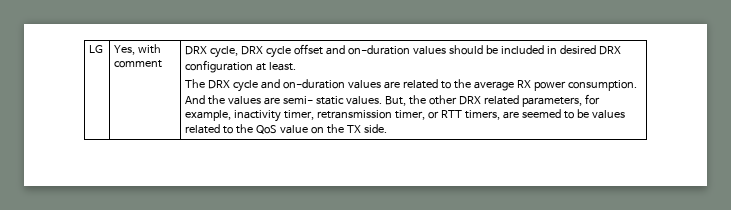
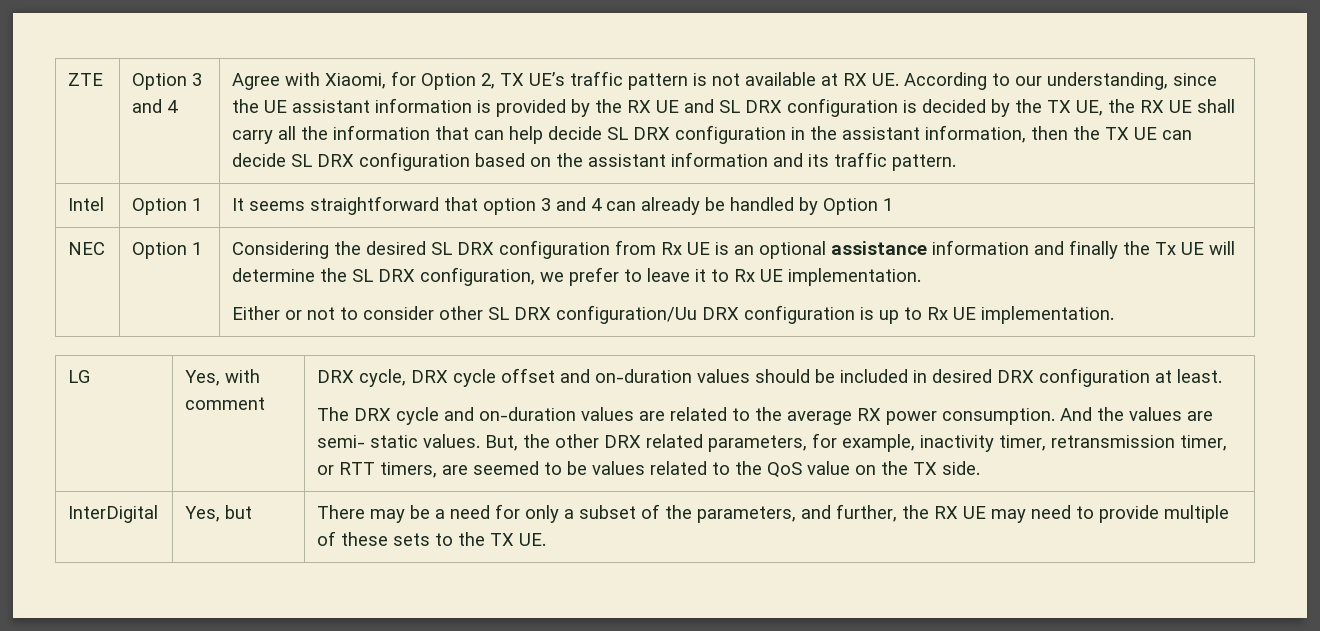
(89, 49) none -> [68,73,104,86] [132,73,203,90] [132,99,179,113] [232,71,1218,90] [232,98,1236,117] [232,125,1193,144] [232,152,957,171] [68,197,105,211] [132,198,203,215] [232,196,894,215] [68,242,106,255] [132,242,203,259] [232,240,1236,259] [232,267,922,286] [232,305,1115,324] ZTE | Option 3 and 4 | Agree with Xiaomi, for Option 2, TX UE’s traffic pattern is not available at RX UE. According to our understanding, since the UE assistant information is provided by the RX UE and SL DRX configuration is decided by the TX UE, the RX UE shall carry all the information that can help decide SL DRX configuration in the assistant information, then the TX UE can decide SL DRX configuration based on the assistant information and its traffic pattern. // Intel | Option 1 | It seems straightforward that option 3 and 4 can already be handled by Option 1 // NEC | Option 1 | Considering the desired SL DRX configuration from Rx UE is an optional assistance information and finally the Tx UE will determine the SL DRX configuration, we prefer to leave it to Rx UE implementation. // Either or not to consider other SL DRX configuration/Uu DRX configuration is up to Rx UE implementation. //
(388, 128) none -> [68,505,159,523] [185,505,253,522] [317,504,1230,523] [317,531,547,546] // InterDigital | Yes, but | There may be a need for only a subset of the parameters, and further, the RX UE may need to provide multiple of these sets to the TX UE.

